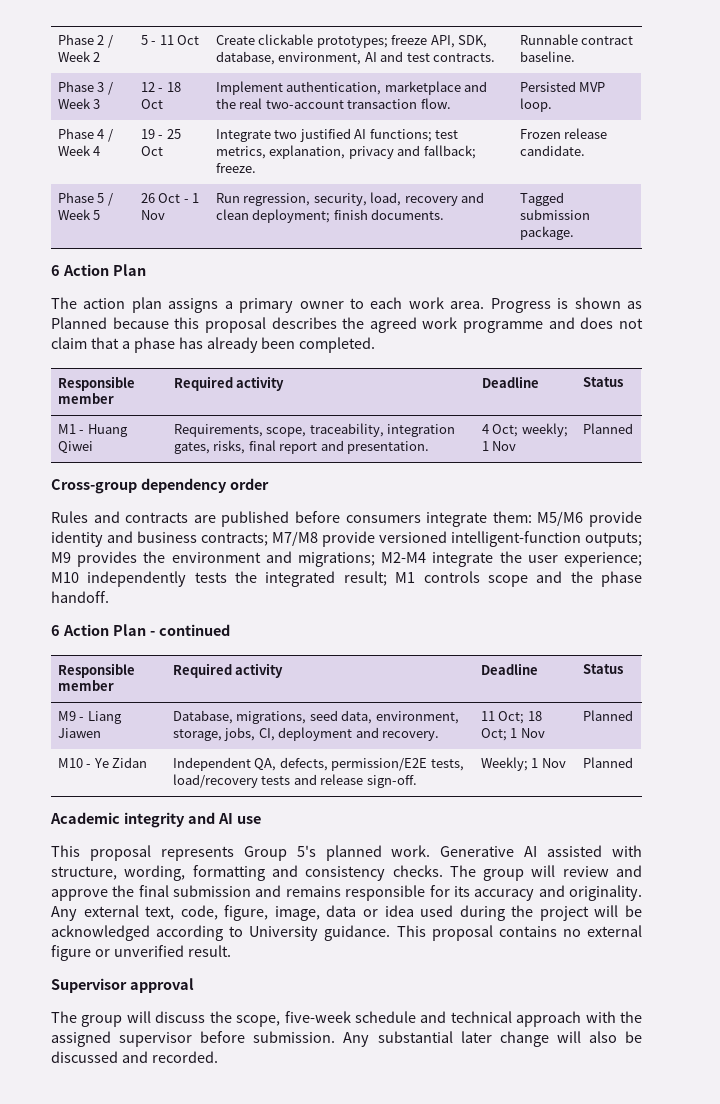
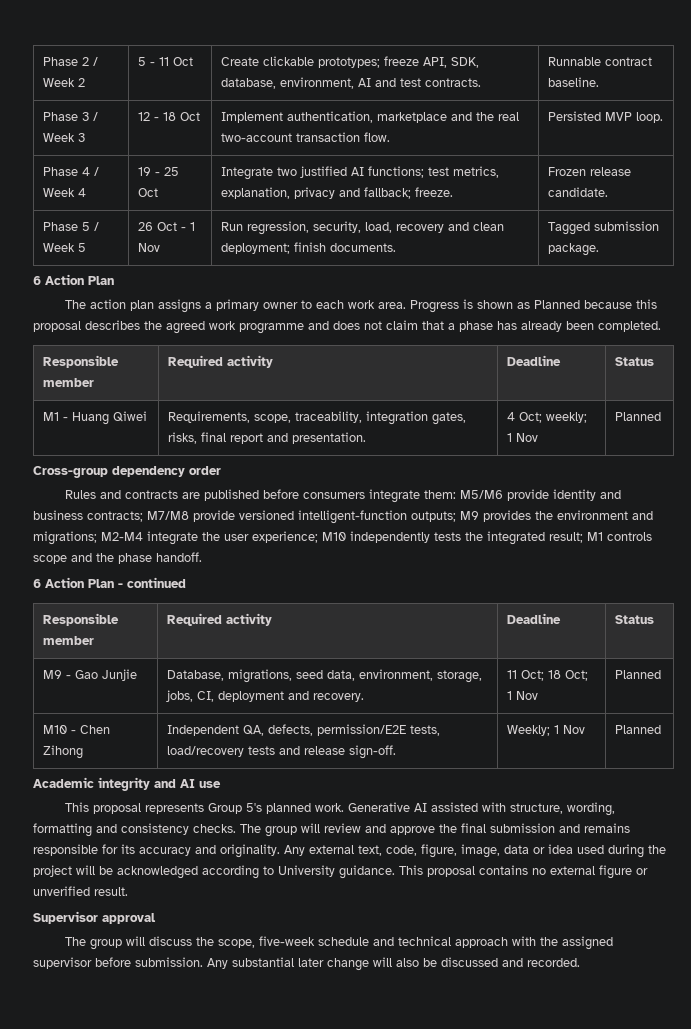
[87,711,122,724] [57,728,101,738] Liang Jiawen -> [75,669,138,681] Gao Junjie
[93,757,148,768] Ye Zidan -> [80,725,111,734] [43,745,84,759] Chen Zihong

